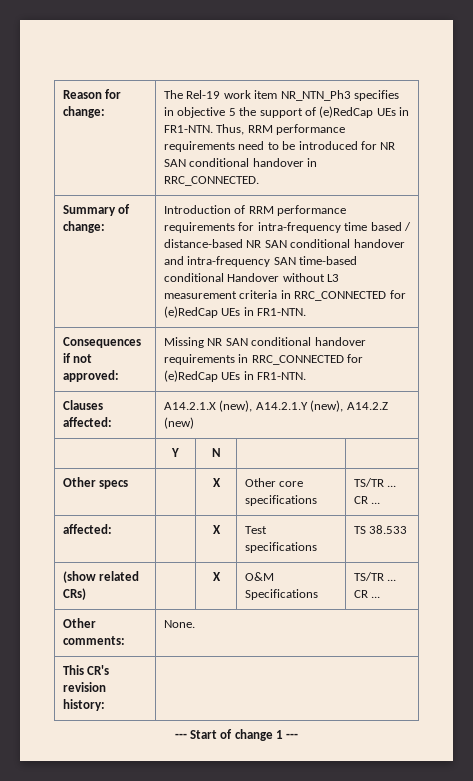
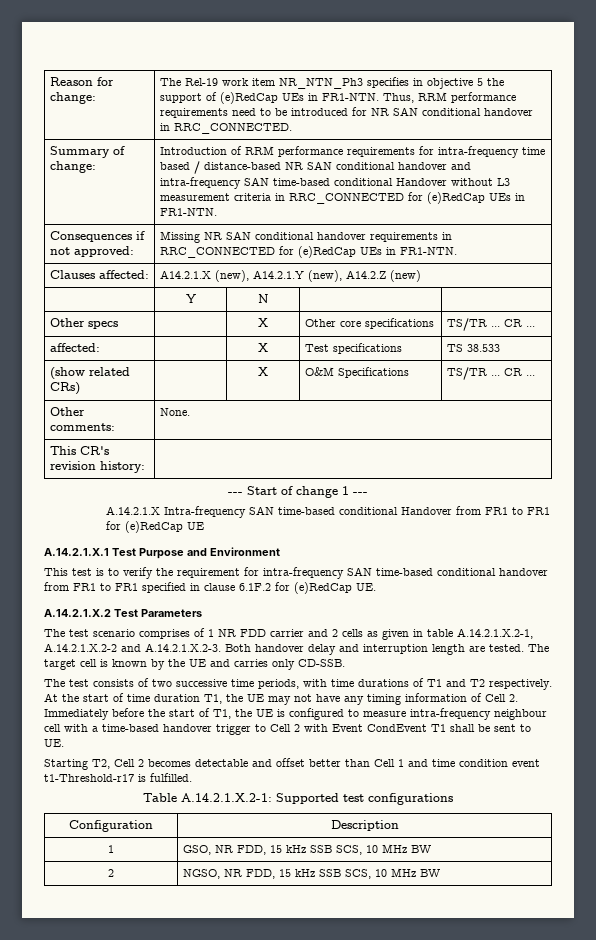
(299, 736) none -> [105,506,550,518] [105,521,204,533] [44,547,280,559] [44,567,548,579] [44,582,376,594] [44,609,202,617] [44,628,533,640] [44,643,549,655] [44,659,345,670] [44,678,552,690] [44,693,518,705] [44,708,547,720] [44,724,531,735] [44,739,64,747] [44,758,540,770] [44,773,192,782] [143,793,453,805] [69,820,153,832] [330,820,399,831] [108,845,114,853] [182,844,431,855] [108,869,114,877] [182,868,440,879] // A.14.2.1.X Intra-frequency SAN time-based conditional Handover from FR1 to FR1 for (e)RedCap UE // A.14.2.1.X.1 Test Purpose and Environment // This test is to verify the requirement for intra-frequency SAN time-based conditional handover from FR1 to FR1 specified in clause 6.1F.2 for (e)RedCap UE. // A.14.2.1.X.2 Test Parameters // The test scenario comprises of 1 NR FDD carrier and 2 cells as given in table A.14.2.1.X.2-1, A.14.2.1.X.2-2 and A.14.2.1.X.2-3. Both handover delay and interruption length are tested. The target cell is known by the UE and carries only CD-SSB. // The test consists of two successive time periods, with time durations of T1 and T2 respectively. At the start of time duration T1, the UE may not have any timing information of Cell 2. Immediately before the start of T1, the UE is configured to measure intra-frequency neighbour cell with a time-based handover trigger to Cell 2 with Event CondEvent T1 shall be sent to UE. // Starting T2, Cell 2 becomes detectable and offset better than Cell 1 and time condition event t1-Threshold-r17 is fulfilled. // Table A.14.2.1.X.2-1: Supported test configurations // Configuration | Description // 1 | GSO, NR FDD, 15 kHz SSB SCS, 10 MHz BW // 2 | NGSO, NR FDD, 15 kHz SSB SCS, 10 MHz BW

